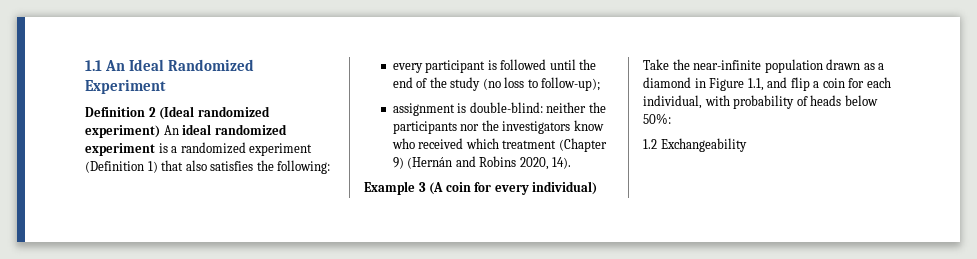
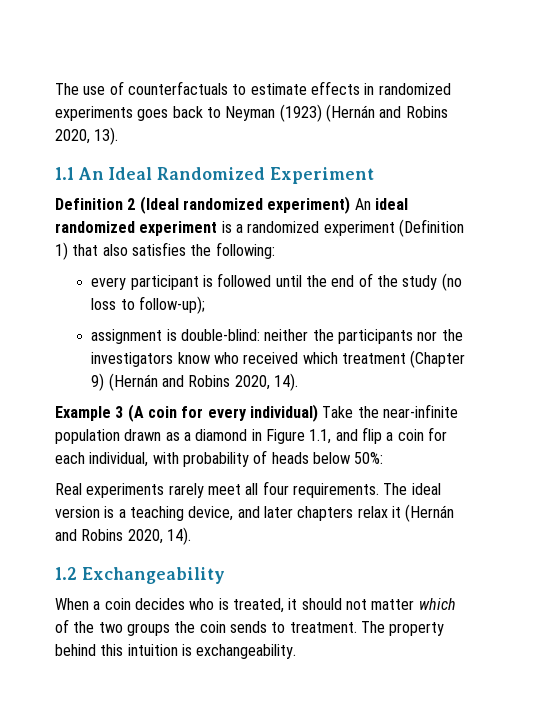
(85, 65) none -> [55,81,451,95] [55,104,448,122] [55,127,119,145] The use of counterfactuals to estimate effects in randomized experiments goes back to Neyman (1923) (Hernán and Robins 2020, 13). //
[643,138,747,152] 1.2 Exchangeability -> [55,481,441,498] [55,504,455,522] [55,527,191,545] [55,567,225,584] [55,598,456,613] [55,619,445,636] [55,644,297,659] Real experiments rarely meet all four requirements. The ideal version is a teaching device, and later chapters relax it (Hernán and Robins 2020, 14). // 1.2 Exchangeability // When a coin decides who is treated, it should not matter which of the two groups the coin sends to treatment. The property behind this intuition is exchangeability.

